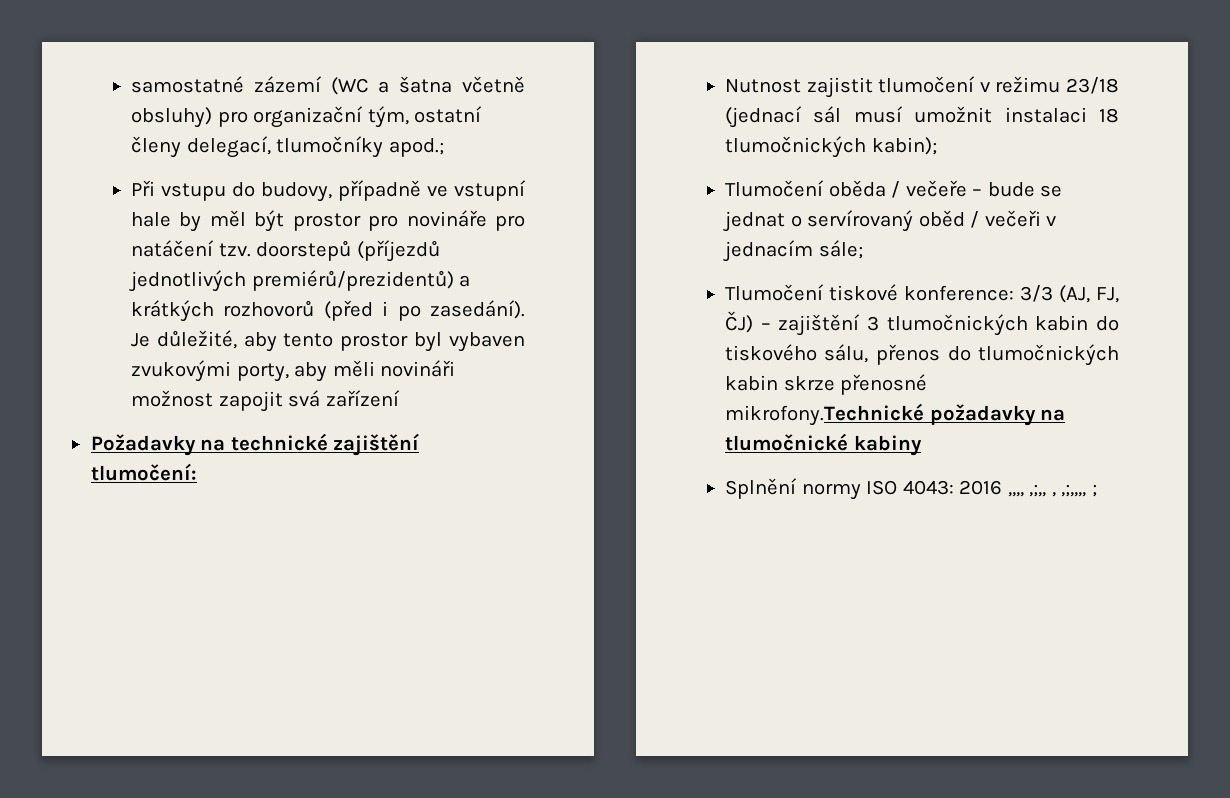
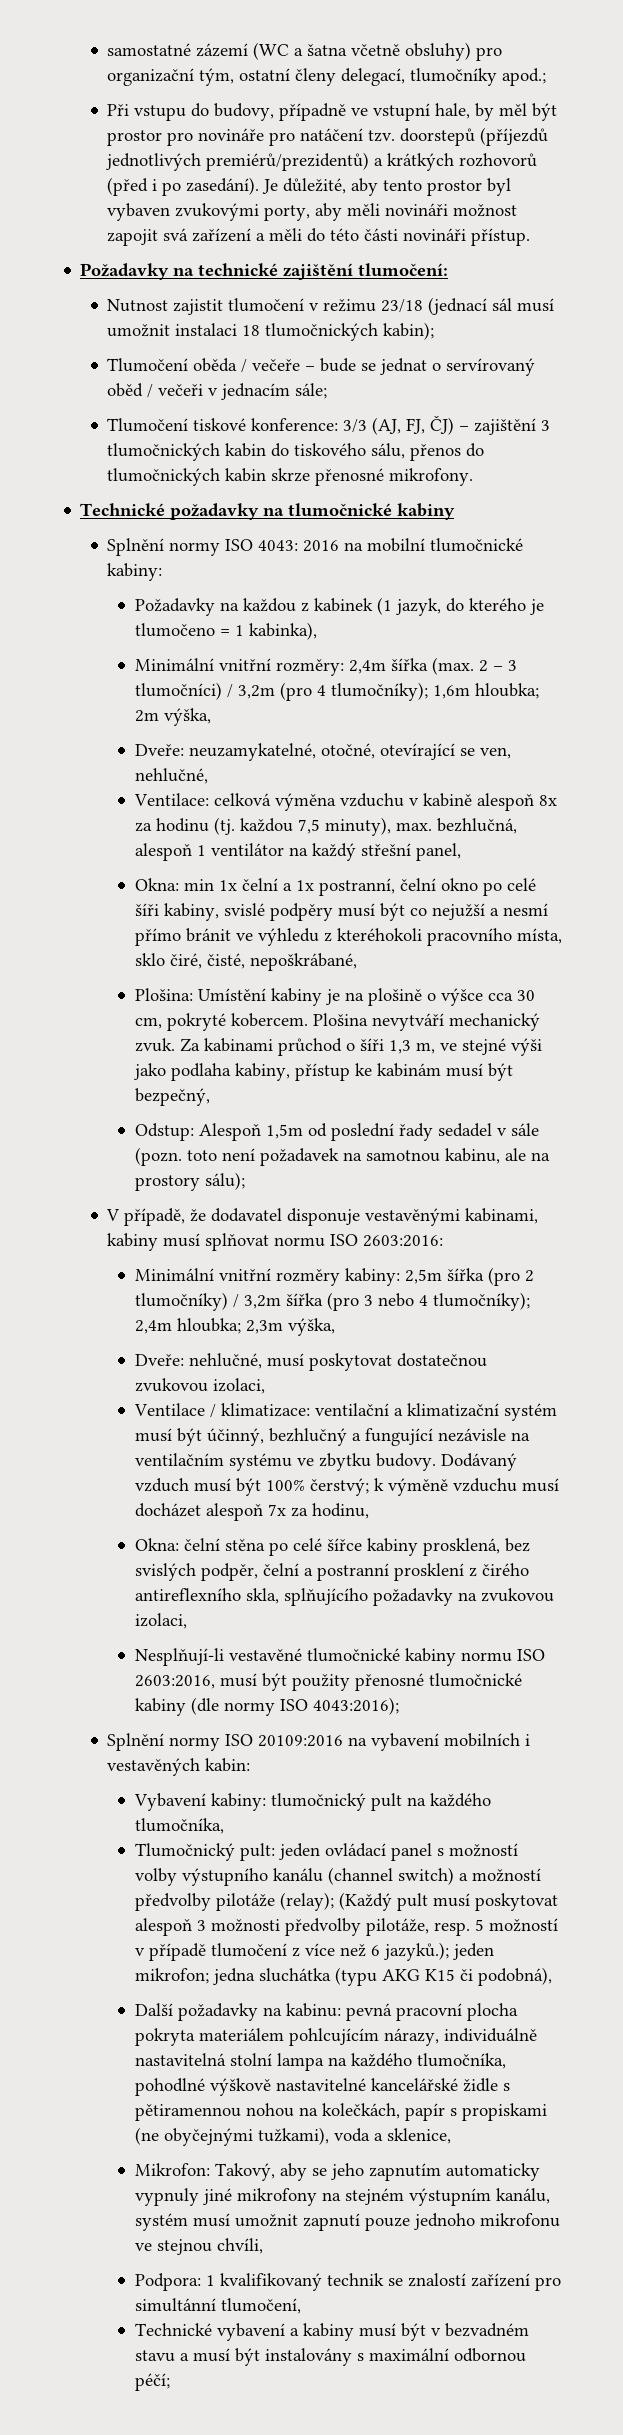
[130,212,171,227] hale -> [435,103,471,119] hale,
(400, 398) none -> [256,228,531,246] a měli do této části novináři přístup.
[724,403,924,426] mikrofony.Technické -> [389,468,474,486] [80,503,166,516] mikrofony. // Technické
[1007,484,1097,497] ,,,, ,;,, , ,;,,,, ; -> [344,538,524,552] [107,563,163,581] [134,597,544,616] [134,622,317,640] [134,657,517,676] [134,682,539,701] [134,708,211,726] [134,743,511,761] [134,768,208,784] [133,793,557,811] [134,817,517,836] [134,843,461,861] [134,878,536,896] [134,903,548,921] [134,928,562,946] [134,953,357,971] [134,988,535,1006] [134,1013,540,1031] [134,1038,542,1056] [133,1063,513,1081] [134,1088,210,1106] [134,1123,539,1141] [134,1147,550,1166] [134,1172,245,1191] [106,1208,539,1226] [107,1233,444,1251] [134,1267,534,1286] [134,1292,530,1311] [134,1318,335,1336] [134,1353,487,1371] [134,1378,265,1394] [133,1403,557,1421] [134,1428,530,1446] [134,1453,517,1471] [134,1478,559,1496] [134,1503,369,1521] [134,1538,530,1556] [134,1563,529,1581] [134,1588,554,1606] [134,1613,187,1629] [134,1648,545,1666] [134,1673,522,1691] [134,1697,399,1716] [107,1733,531,1751] [107,1758,251,1776] [133,1793,491,1811] [134,1818,224,1834] [134,1843,518,1861] [134,1867,541,1886] [134,1892,558,1911] [134,1918,558,1936] [134,1942,494,1961] [134,1967,552,1986] [134,2003,518,2021] [134,2028,537,2046] [134,2053,506,2071] [134,2078,510,2096] [134,2103,547,2121] [134,2127,451,2146] [134,2163,540,2181] [134,2188,550,2206] [134,2213,560,2231] [134,2238,263,2255] [134,2273,561,2291] [134,2298,301,2314] [134,2323,529,2341] [134,2348,526,2366] [134,2373,170,2391] na mobilní tlumočnické kabiny: // Požadavky na každou z kabinek (1 jazyk, do kterého je tlumočeno = 1 kabinka), // Minimální vnitřní rozměry: 2,4m šířka (max. 2 – 3 tlumočníci) / 3,2m (pro 4 tlumočníky); 1,6m hloubka; 2m výška, // Dveře: neuzamykatelné, otočné, otevírající se ven, nehlučné, // Ventilace: celková výměna vzduchu v kabině alespoň 8x za hodinu (tj. každou 7,5 minuty), max. bezhlučná, alespoň 1 ventilátor na každý střešní panel, // Okna: min 1x čelní a 1x postranní, čelní okno po celé šíři kabiny, svislé podpěry musí být co nejužší a nesmí přímo bránit ve výhledu z kteréhokoli pracovního místa, sklo čiré, čisté, nepoškrábané, // Plošina: Umístění kabiny je na plošině o výšce cca 30 cm, pokryté kobercem. Plošina nevytváří mechanický zvuk. Za kabinami průchod o šíři 1,3 m, ve stejné výši jako podlaha kabiny, přístup ke kabinám musí být bezpečný, // Odstup: Alespoň 1,5m od poslední řady sedadel v sále (pozn. toto není požadavek na samotnou kabinu, ale na prostory sálu); // V případě, že dodavatel disponuje vestavěnými kabinami, kabiny musí splňovat normu ISO 2603:2016: // Minimální vnitřní rozměry kabiny: 2,5m šířka (pro 2 tlumočníky) / 3,2m šířka (pro 3 nebo 4 tlumočníky); 2,4m hloubka; 2,3m výška, // Dveře: nehlučné, musí poskytovat dostatečnou zvukovou izolaci, // Ventilace / klimatizace: ventilační a klimatizační systém musí být účinný, bezhlučný a fungující nezávisle na ventilačním systému ve zbytku budovy. Dodávaný vzduch musí být 100% čerstvý; k výměně vzduchu musí docházet alespoň 7x za hodinu, // Okna: čelní stěna po celé šířce kabiny prosklená, bez svislých podpěr, čelní a postranní prosklení z čirého antireflexního skla, splňujícího požadavky na zvukovou izolaci, // Nesplňují-li vestavěné tlumočnické kabiny normu ISO 2603:2016, musí být použity přenosné tlumočnické kabiny (dle normy ISO 4043:2016); // Splnění normy ISO 20109:2016 na vybavení mobilních i vestavěných kabin: // Vybavení kabiny: tlumočnický pult na každého tlumočníka, // Tlumočnický pult: jeden ovládací panel s možností volby výstupního kanálu (channel switch) a možností předvolby pilotáže (relay); (Každý pult musí poskytovat alespoň 3 možnosti předvolby pilotáže, resp. 5 možností v případě tlumočení z více než 6 jazyků.); jeden mikrofon; jedna sluchátka (typu AKG K15 či podobná), // Další požadavky na kabinu: pevná pracovní plocha pokryta materiálem pohlcujícím nárazy, individuálně nastavitelná stolní lampa na každého tlumočníka, pohodlné výškově nastavitelné kancelářské židle s pětiramennou nohou na kolečkách, papír s propiskami (ne obyčejnými tužkami), voda a sklenice, // Mikrofon: Takový, aby se jeho zapnutím automaticky vypnuly jiné mikrofony na stejném výstupním kanálu, systém musí umožnit zapnutí pouze jednoho mikrofonu ve stejnou chvíli, // Podpora: 1 kvalifikovaný technik se znalostí zařízení pro simultánní tlumočení, // Technické vybavení a kabiny musí být v bezvadném stavu a musí být instalovány s maximální odbornou péčí;

